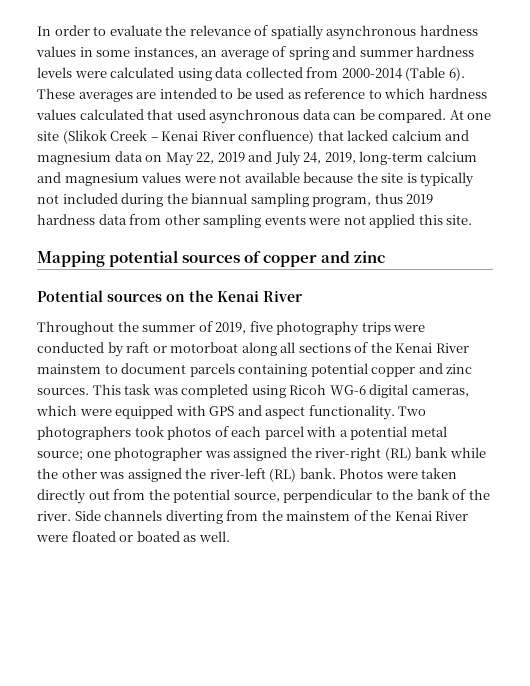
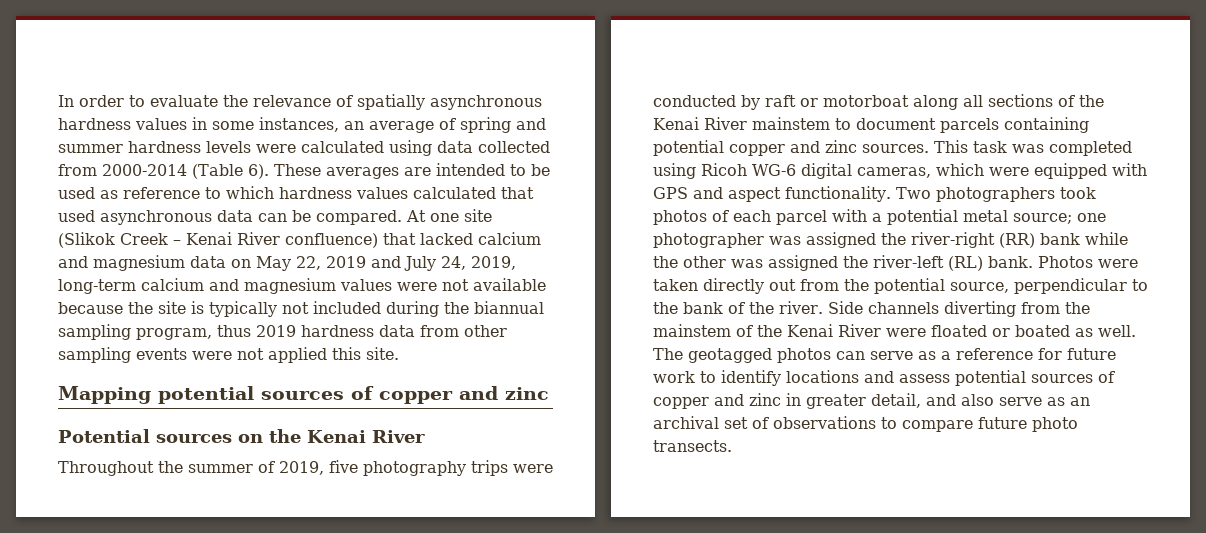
[384,447,412,461] (RL) -> [999,233,1035,248] (RR)
(230, 536) none -> [653,348,1116,363] [653,370,1115,386] [653,393,1090,409] [653,416,1078,432] [653,440,732,452] The geotagged photos can serve as a reference for future work to identify locations and assess potential sources of copper and zinc in greater detail, and also serve as an archival set of observations to compare future photo transects.

